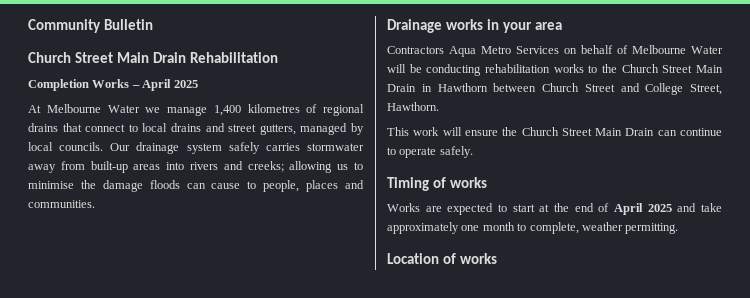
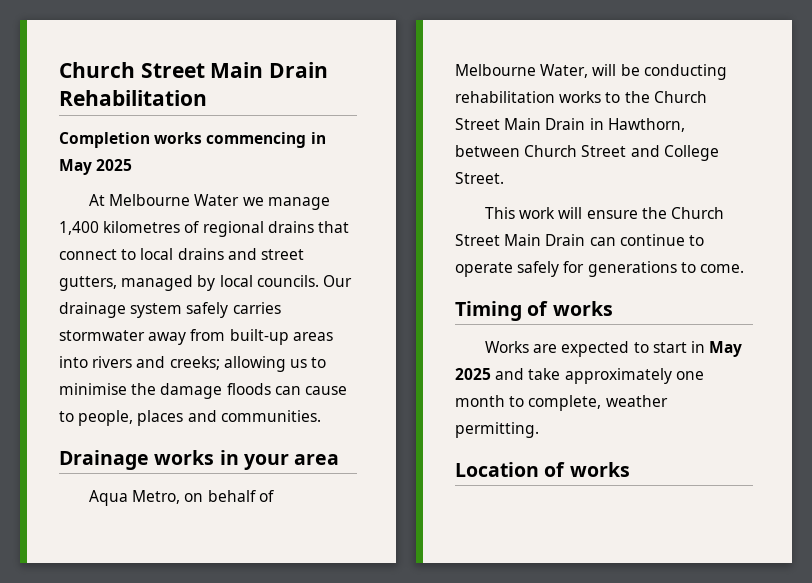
[28,19,154,33] Community Bulletin // -> (59, 70) none
[92,79,172,91] Works – April -> [154,132,326,148] [59,159,92,175] works commencing in May
[387,46,559,57] Contractors Aqua Metro Services -> [88,490,181,506] Aqua Metro,
[691,46,723,54] Water -> [540,64,589,78] Water,
[437,83,488,92] Hawthorn -> [607,118,685,132] Hawthorn,
[690,84,722,95] [387,102,439,111] Street, Hawthorn. -> [455,172,504,184] Street.
[439,146,473,158] safely. -> [517,261,744,277] safely for generations to come.
[539,203,643,215] at the end of April -> [690,341,743,357] in May

